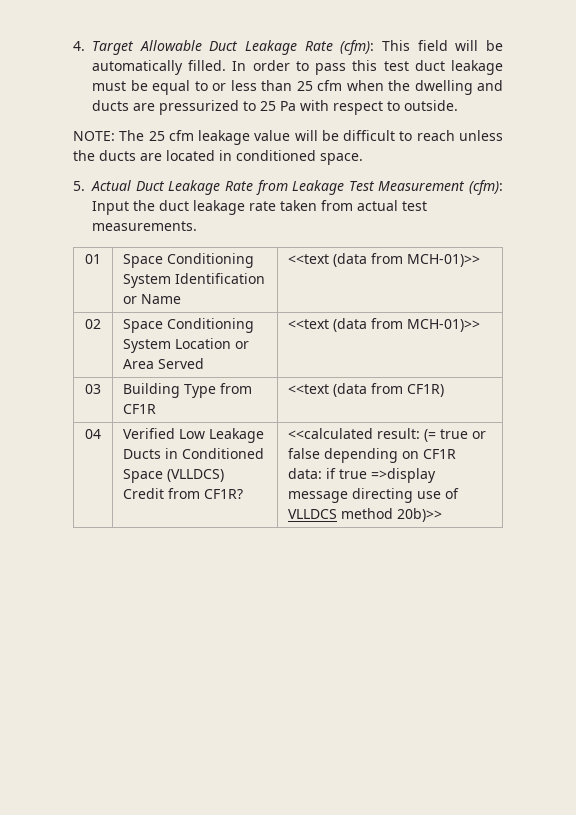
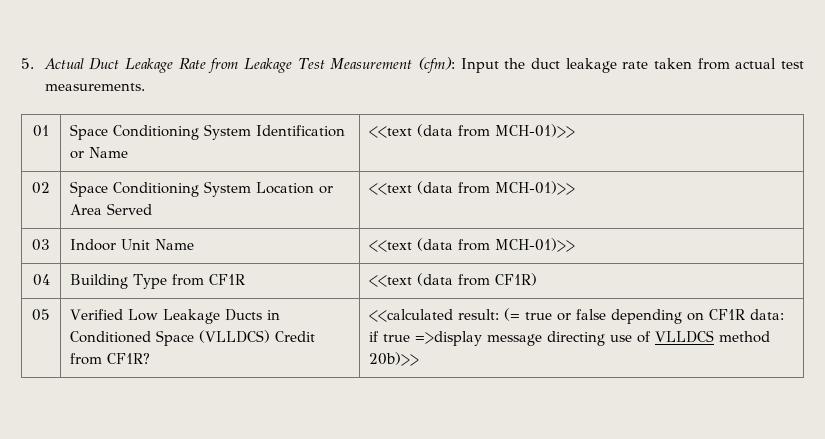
[73,40,504,55] [92,60,504,75] [92,80,503,95] [92,100,458,115] [73,130,503,145] [73,150,363,165] 4. Target Allowable Duct Leakage Rate (cfm): This field will be automatically filled. In order to pass this test duct leakage must be equal to or less than 25 cfm when the dwelling and ducts are pressurized to 25 Pa with respect to outside. // NOTE: The 25 cfm leakage value will be difficult to reach unless the ducts are located in conditioned space. // -> (21, 63) none
(101, 389) none -> [70,239,195,251] [369,238,576,252] [32,274,50,286] | Indoor Unit Name | <<text (data from MCH-01)>> // 04
[85,429,101,439] 04 -> [32,309,50,321] 05

